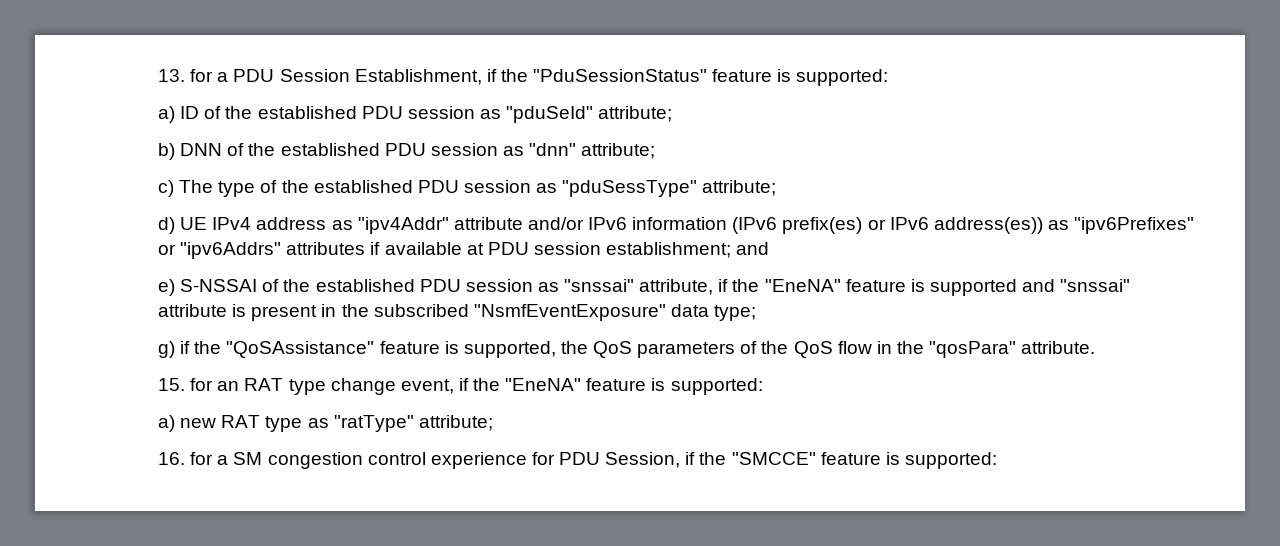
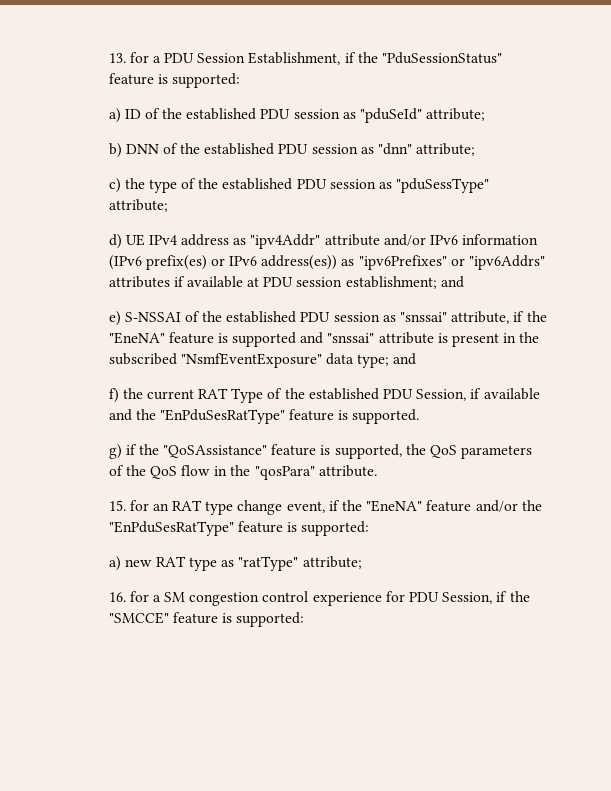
[179,180,214,193] The -> [124,178,145,189] the
(757, 313) none -> [393,353,417,365] [108,388,540,403] [108,409,420,424] and // f) the current RAT Type of the established PDU Session, if available and the "EnPduSesRatType" feature is supported.
(647, 384) none -> [475,500,542,512] [108,521,283,536] and/or the "EnPduSesRatType" feature

